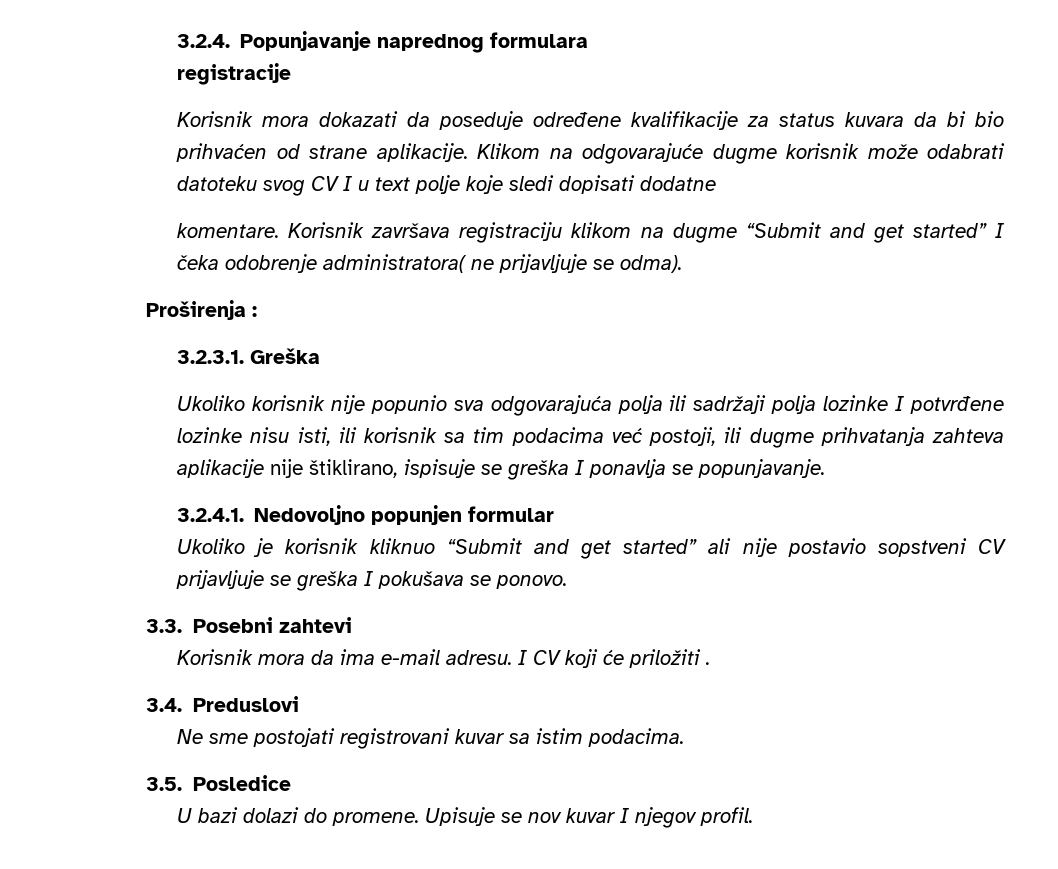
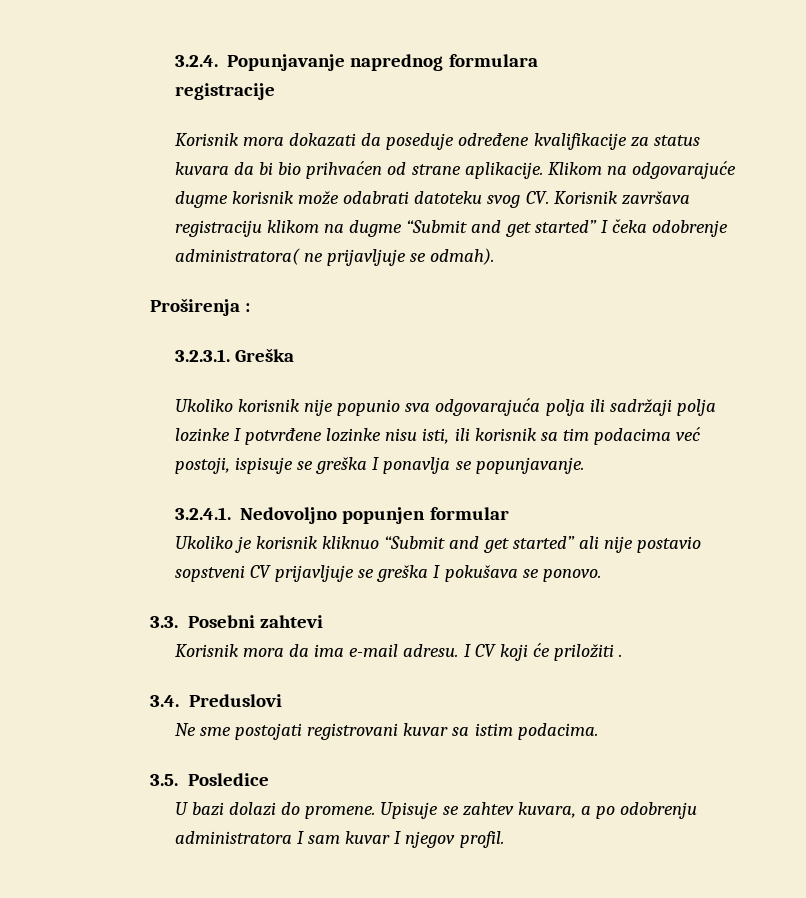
[311,175,717,194] [177,223,280,238] CV I u text polje koje sledi dopisati dodatne // komentare. -> [525,191,549,204] CV.
[620,255,683,273] odma). -> [430,248,495,265] odmah).
[724,427,1005,448] [177,459,399,478] ili dugme prihvatanja zahteva aplikacije nije štiklirano, -> (230, 465) none
[528,812,563,823] nov -> [462,802,698,819] [174,831,341,844] zahtev kuvara, a po odobrenju administratora I sam

